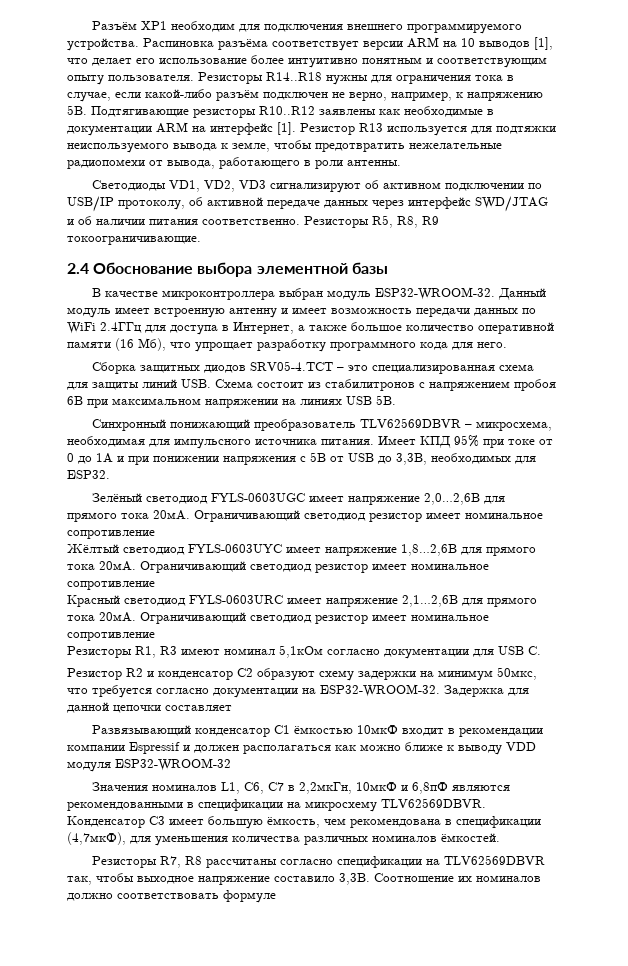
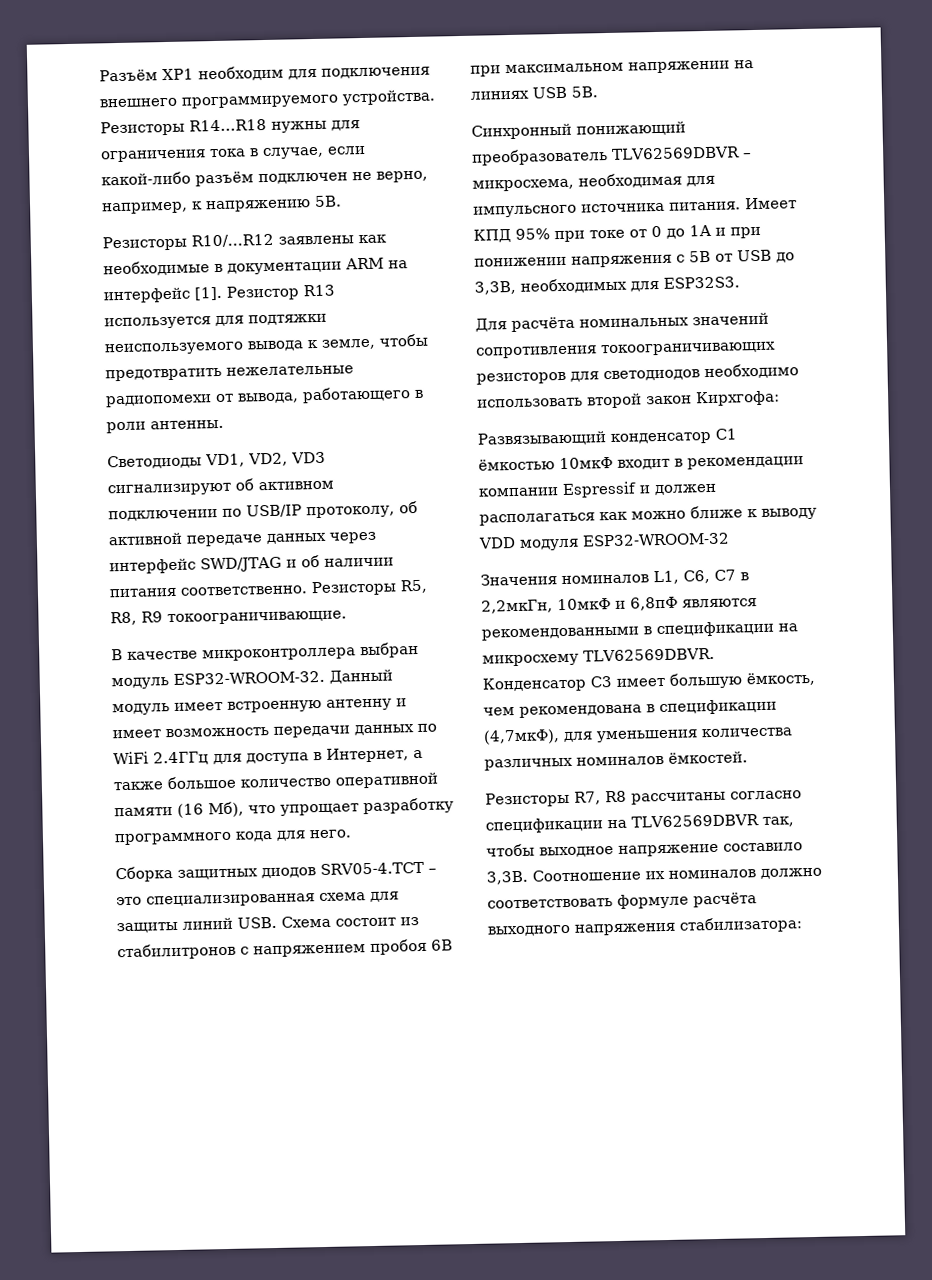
[143,37,553,51] [67,55,547,68] [67,72,322,85] Распиновка разъёма соответствует версии ARM на 10 выводов [1], что делает его использование более интуитивно понятным и соответствующим опыту пользователя. Резисторы R14..R18 -> [100,118,267,137] Резисторы R14...R18
[91,106,315,118] Подтягивающие резисторы R10..R12 -> [102,233,274,252] // Резисторы R10/...R12
[67,262,388,277] // 2.4 Обоснование выбора элементной базы -> (347, 618) none
[67,470,110,479] [92,493,506,505] [67,510,543,522] [67,530,155,539] [67,544,536,556] [67,561,489,573] [67,581,155,590] [67,595,537,607] [67,612,489,624] [67,632,155,641] [67,645,541,659] [67,667,537,681] [67,684,529,698] [67,702,232,713] ESP32. // Зелёный светодиод FYLS-0603UGC имеет напряжение 2,0…2,6В для прямого тока 20мА. Ограничивающий светодиод резистор имеет номинальное сопротивление // Жёлтый светодиод FYLS-0603UYC имеет напряжение 1,8…2,6В для прямого тока 20мА. Ограничивающий светодиод резистор имеет номинальное сопротивление // Красный светодиод FYLS-0603URC имеет напряжение 2,1…2,6В для прямого тока 20мА. Ограничивающий светодиод резистор имеет номинальное сопротивление // Резисторы R1, R3 имеют номинал 5,1кОм согласно документации для USB C. // Резистор R2 и конденсатор C2 образуют схему задержки на минимум 50мкс, что требуется согласно документации на ESP32-WROOM-32. Задержка для данной цепочки составляет -> [663,276,740,289] [475,312,769,333] [476,341,776,359] [476,363,799,385] [477,390,780,409] ESP32S3. // Для расчёта номинальных значений сопротивления токоограничивающих резисторов для светодиодов необходимо использовать второй закон Кирхгофа:
(276, 896) none -> [693,892,757,908] [487,916,803,937] расчёта выходного напряжения стабилизатора:

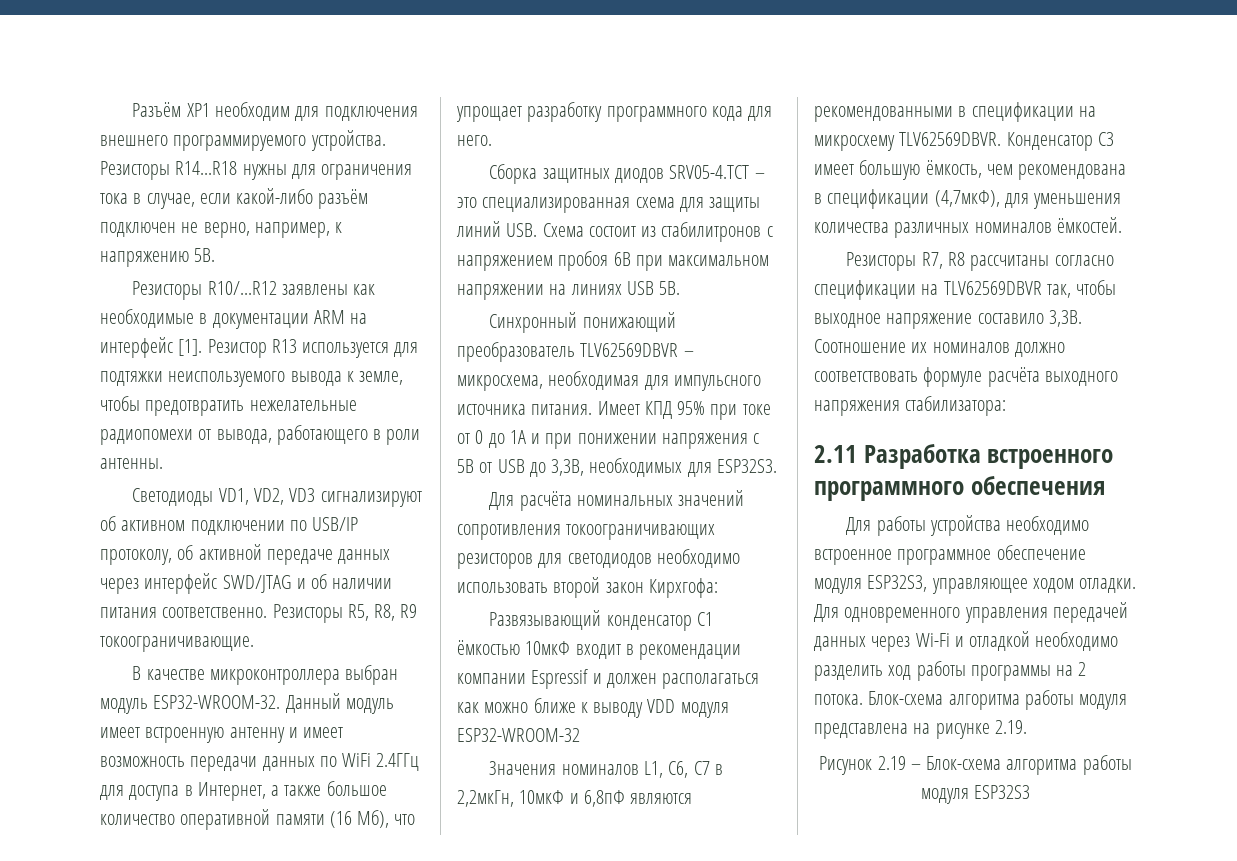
(803, 925) none -> [814,444,1114,469] [814,476,1105,501] [846,515,1090,536] [814,545,1086,565] [814,575,1137,594] [814,602,1128,623] [814,631,1119,652] [814,661,1087,681] [814,690,1128,710] [814,720,1027,739] [819,755,1132,775] [920,785,1031,804] // 2.11 Разработка встроенного программного обеспечения // Для работы устройства необходимо встроенное программное обеспечение модуля ESP32S3, управляющее ходом отладки. Для одновременного управления передачей данных через Wi-Fi и отладкой необходимо разделить ход работы программы на 2 потока. Блок-схема алгоритма работы модуля представлена на рисунке 2.19. // Рисунок 2.19 – Блок-схема алгоритма работы модуля ESP32S3

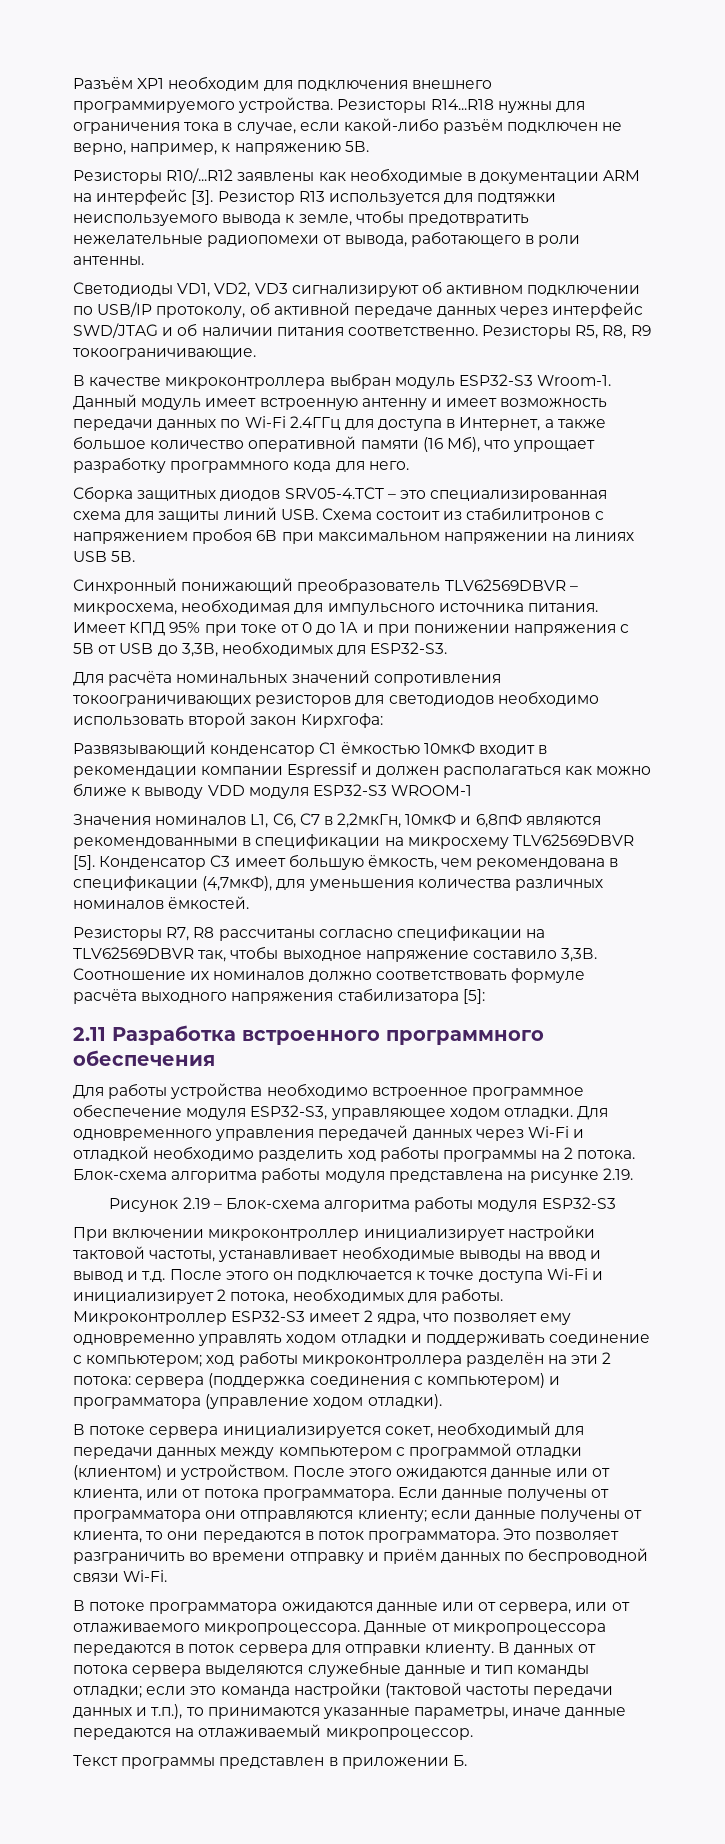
[178,339,203,356] [1]. -> [191,190,214,205] [3].
[153,695,281,709] ESP32-WROOM-32. -> [458,374,612,386] ESP32-S3 Wroom-1.
[342,753,372,767] WiFi -> [244,416,286,428] Wi-Fi
[716,459,777,473] ESP32S3. -> [370,642,448,654] ESP32-S3.
[457,728,580,742] ESP32-WROOM-32 -> [312,784,473,796] ESP32-S3 WROOM-1
[899,132,1002,146] TLV62569DBVR. -> [512,834,634,846] [73,855,95,870] TLV62569DBVR [5].
[905,396,1007,416] стабилизатора: -> [337,988,485,1004] стабилизатора [5]:
[867,575,928,592] ESP32S3, -> [250,1105,328,1120] ESP32-S3,
[974,785,1031,799] ESP32S3 -> [541,1197,616,1209] [73,1225,595,1241] [73,1246,602,1262] [73,1268,604,1283] [73,1288,503,1304] [73,1310,572,1325] [73,1334,651,1346] [73,1351,612,1367] [73,1373,561,1388] [73,1394,442,1409] [73,1422,585,1438] [73,1443,583,1459] [73,1464,611,1480] [73,1487,610,1501] [73,1510,643,1522] [73,1528,620,1543] [73,1548,649,1564] [73,1570,168,1582] [73,1600,630,1614] [73,1621,606,1635] [73,1642,596,1656] [73,1661,590,1677] [73,1682,614,1698] [73,1704,627,1719] [73,1724,473,1740] [73,1755,467,1769] ESP32-S3 // При включении микроконтроллер инициализирует настройки тактовой частоты, устанавливает необходимые выводы на ввод и вывод и т.д. После этого он подключается к точке доступа Wi-Fi и инициализирует 2 потока, необходимых для работы. Микроконтроллер ESP32-S3 имеет 2 ядра, что позволяет ему одновременно управлять ходом отладки и поддерживать соединение с компьютером; ход работы микроконтроллера разделён на эти 2 потока: сервера (поддержка соединения с компьютером) и программатора (управление ходом отладки). // В потоке сервера инициализируется сокет, необходимый для передачи данных между компьютером с программой отладки (клиентом) и устройством. После этого ожидаются данные или от клиента, или от потока программатора. Если данные получены от программатора они отправляются клиенту; если данные получены от клиента, то они передаются в поток программатора. Это позволяет разграничить во времени отправку и приём данных по беспроводной связи Wi-Fi. // В потоке программатора ожидаются данные или от сервера, или от отлаживаемого микропроцессора. Данные от микропроцессора передаются в поток сервера для отправки клиенту. В данных от потока сервера выделяются служебные данные и тип команды отладки; если это команда настройки (тактовой частоты передачи данных и т.п.), то принимаются указанные параметры, иначе данные передаются на отлаживаемый микропроцессор. // Текст программы представлен в приложении Б.

